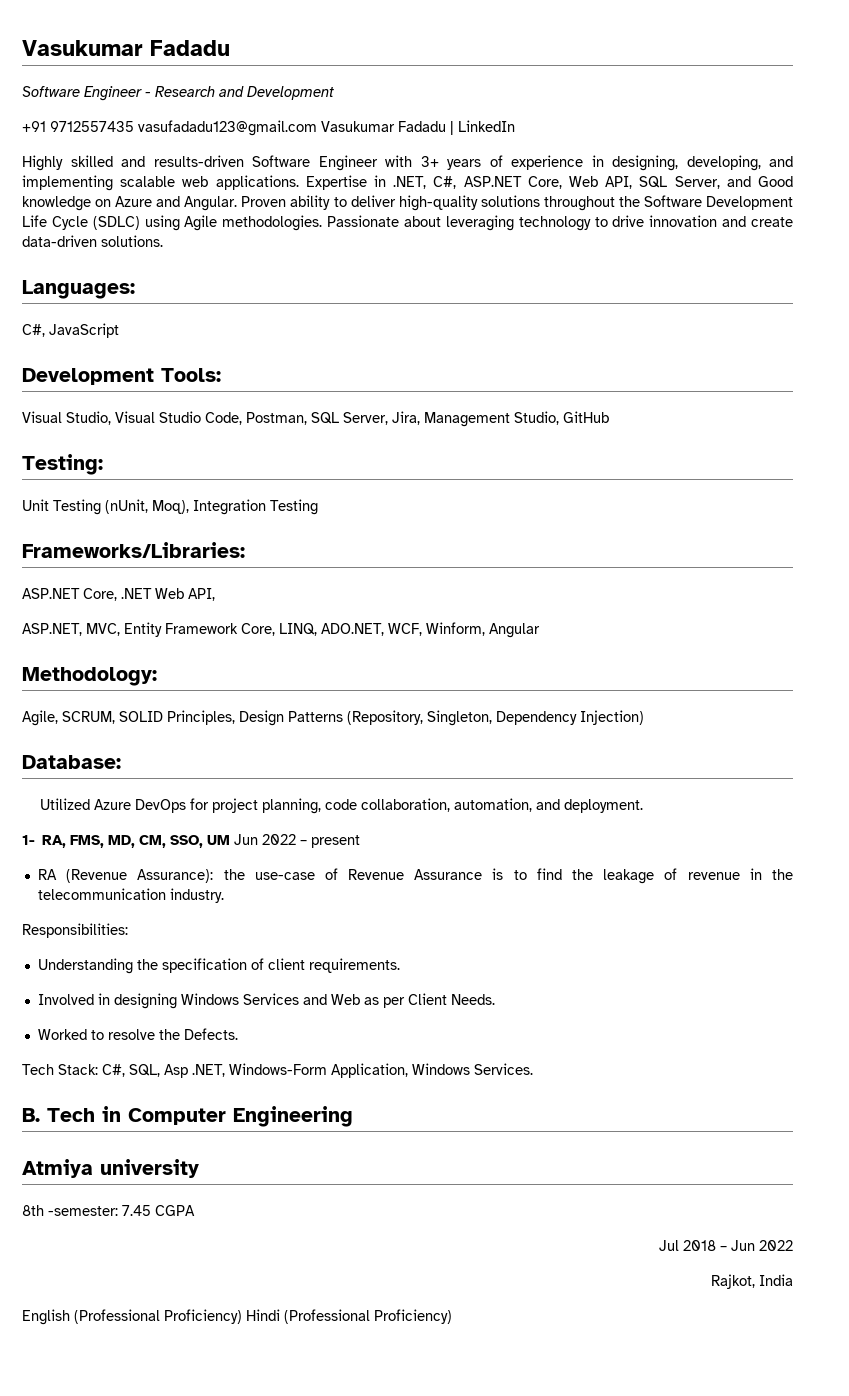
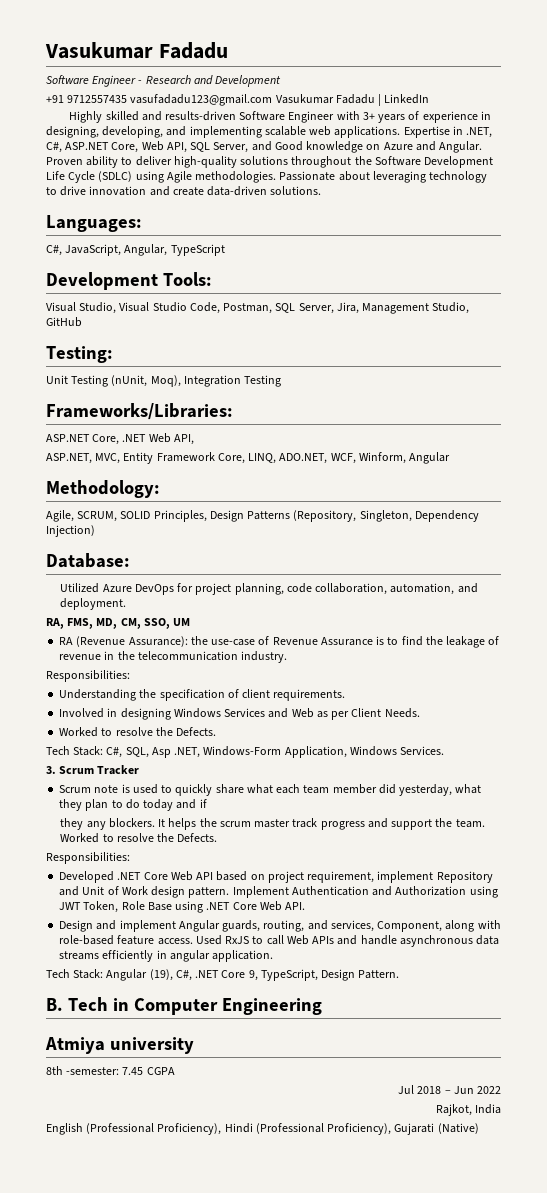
[49,323,119,338] JavaScript -> [65,244,225,256] JavaScript, Angular, TypeScript
[22,835,35,845] 1- -> (127, 604) none
[234,834,361,848] Jun 2022 – present -> (191, 622) none
(533, 1069) none -> [46,765,140,775] [59,784,482,796] [59,799,207,811] [60,818,485,830] [60,833,218,843] [46,852,130,864] [59,871,493,883] [59,886,498,898] [59,901,306,913] [59,920,501,932] [59,935,500,947] [59,950,274,962] [46,969,400,981] // 3. Scrum Tracker // Scrum note is used to quickly share what each team member did yesterday, what they plan to do today and if // they any blockers. It helps the scrum master track progress and support the team. Worked to resolve the Defects. // Responsibilities: // Developed .NET Core Web API based on project requirement, implement Repository and Unit of Work design pattern. Implement Authentication and Authorization using JWT Token, Role Base using .NET Core Web API. // Design and implement Angular guards, routing, and services, Component, along with role-based feature access. Used RxJS to call Web APIs and handle asynchronous data streams efficiently in angular application. // Tech Stack: Angular (19), C#, .NET Core 9, TypeScript, Design Pattern.
[164,1309,242,1324] Proficiency) -> [157,1123,222,1135] Proficiency),
[374,1309,452,1324] Proficiency) -> [327,1123,479,1135] Proficiency), Gujarati (Native)

